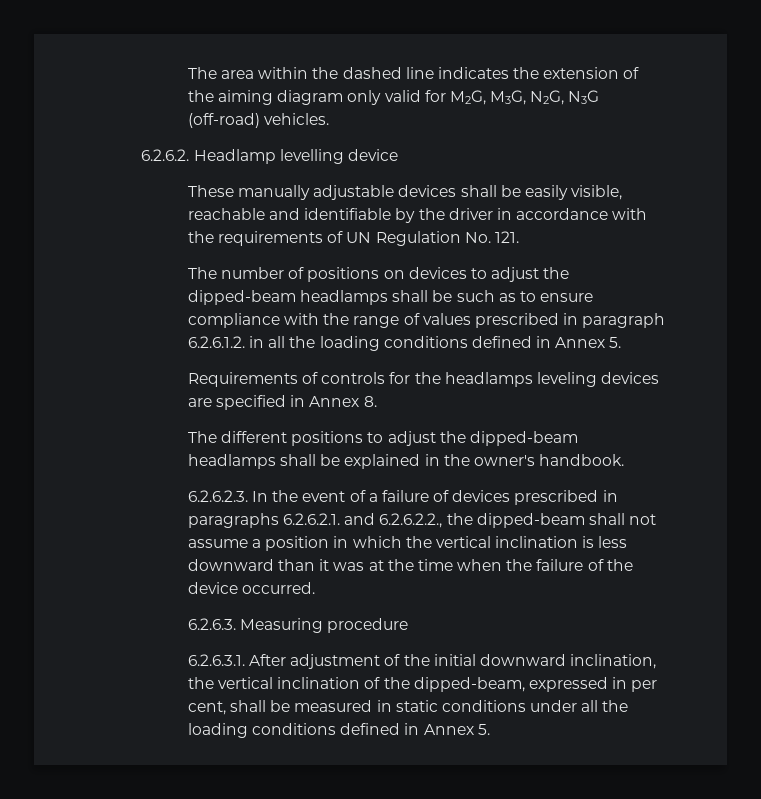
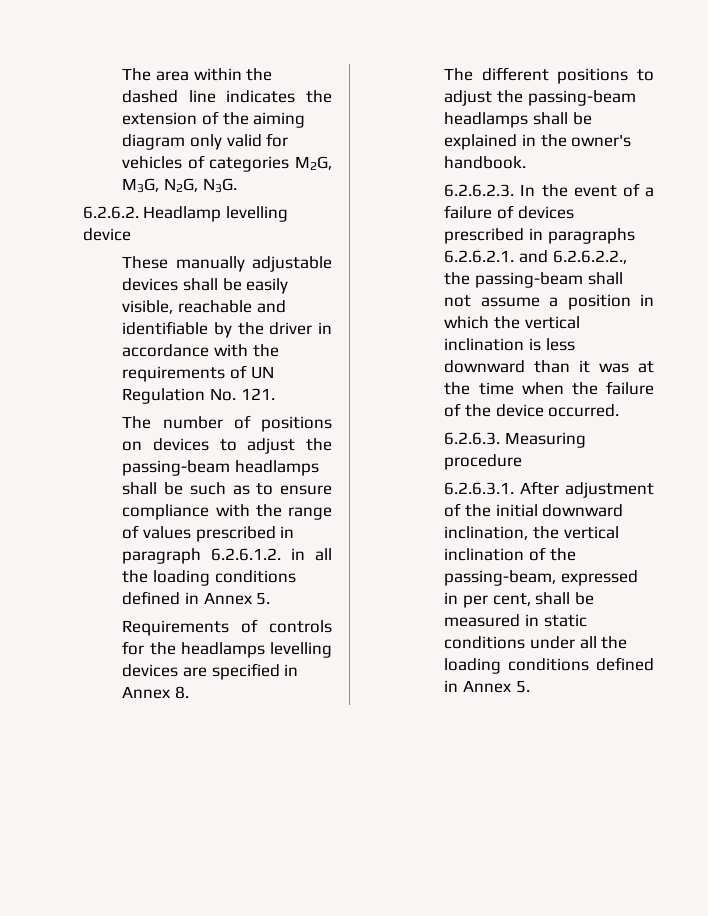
[449,90,600,105] [187,113,329,128] M2G, M3G, N2G, N3G (off-road) vehicles. -> [122,155,332,172] [122,178,237,193] vehicles of categories M2G, M3G, N2G, N3G.
[187,290,296,305] dipped-beam -> [122,460,231,476] passing-beam
[536,372,597,387] leveling -> [270,642,332,658] levelling
[469,431,578,446] dipped-beam -> [527,90,636,106] passing-beam
[476,513,585,528] dipped-beam -> [474,272,583,288] passing-beam
[413,677,525,692] dipped-beam, -> [444,570,557,586] passing-beam,

